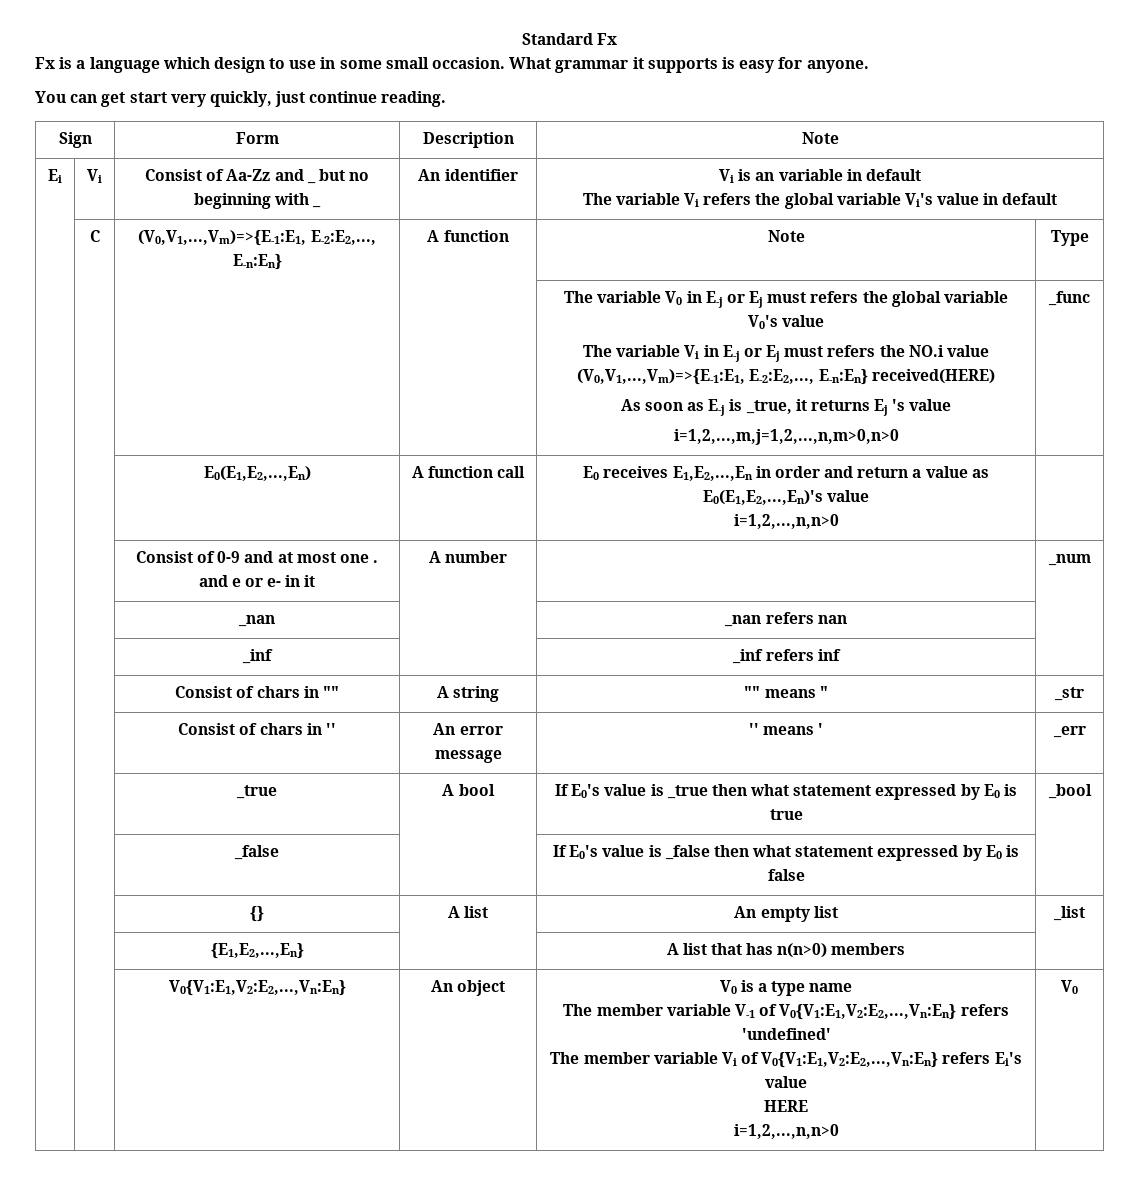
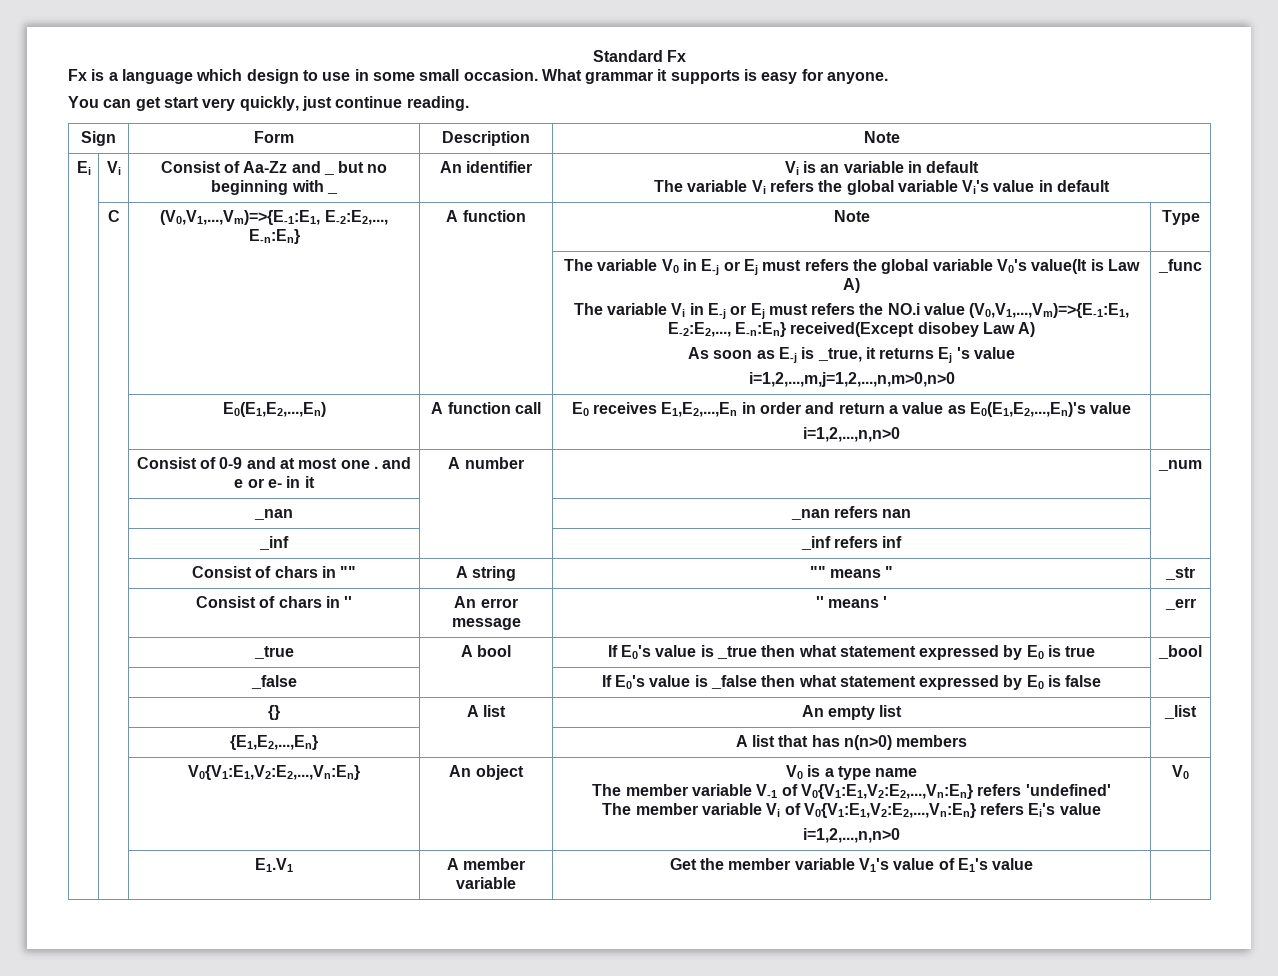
[782,315,825,327] value -> [1031,259,1140,274] [843,278,860,293] value(It is Law A)
[871,369,995,384] received(HERE) -> [790,322,1036,337] received(Except disobey Law A)
[764,1100,808,1112] // HERE -> (1101, 809) none
(1078, 987) none -> [255,858,293,872] [446,858,526,870] [456,877,516,889] [669,858,1034,872] // | | E1.V1 | A member variable | Get the member variable V1's value of E1's value |

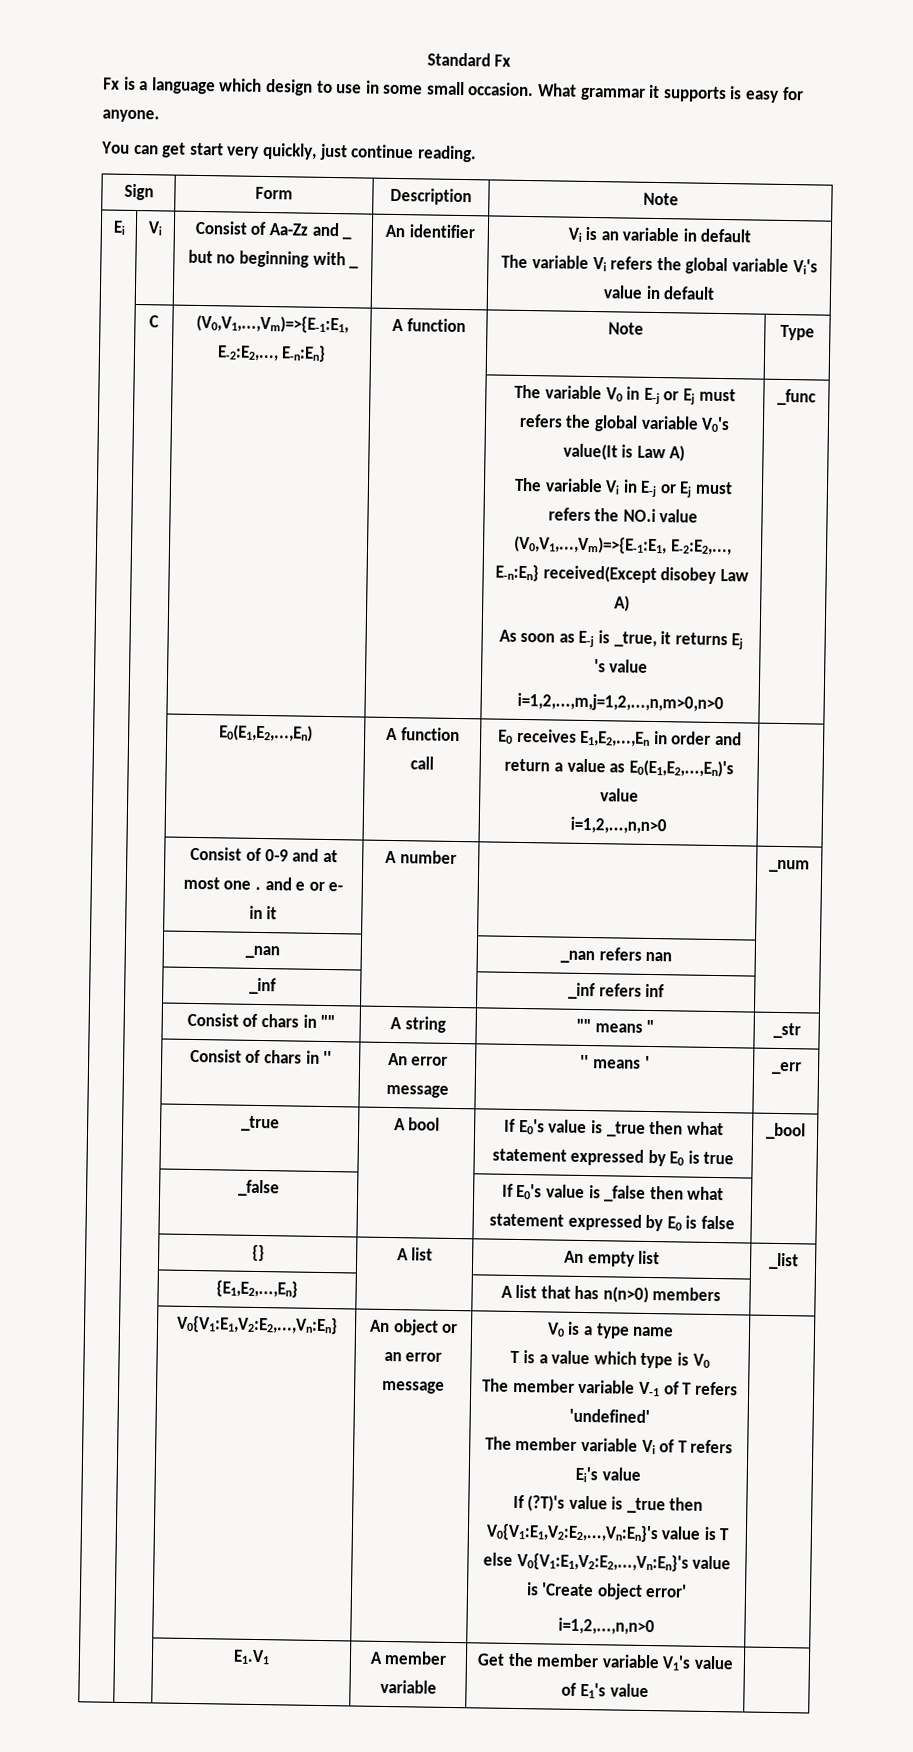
(524, 772) none -> [441,1323,459,1334] [383,1351,443,1362] [381,1380,445,1394] or an error message
(918, 772) none -> [510,1350,710,1369] // T is a value which type is V0
[800,784,973,799] V0{V1:E1,V2:E2,...,Vn:En} -> [682,1382,693,1395] T
[803,803,976,818] V0{V1:E1,V2:E2,...,Vn:En} -> [677,1440,688,1453] T
[803,828,900,843] [1172,765,1189,779] // i=1,2,...,n,n>0 | V0 -> [512,1494,704,1514] [485,1523,731,1543] [482,1552,732,1572] [525,1582,688,1600] [557,1617,655,1636] // If (?T)'s value is _true then V0{V1:E1,V2:E2,...,Vn:En}'s value is T else V0{V1:E1,V2:E2,...,Vn:En}'s value is 'Create object error' // i=1,2,...,n,n>0 |

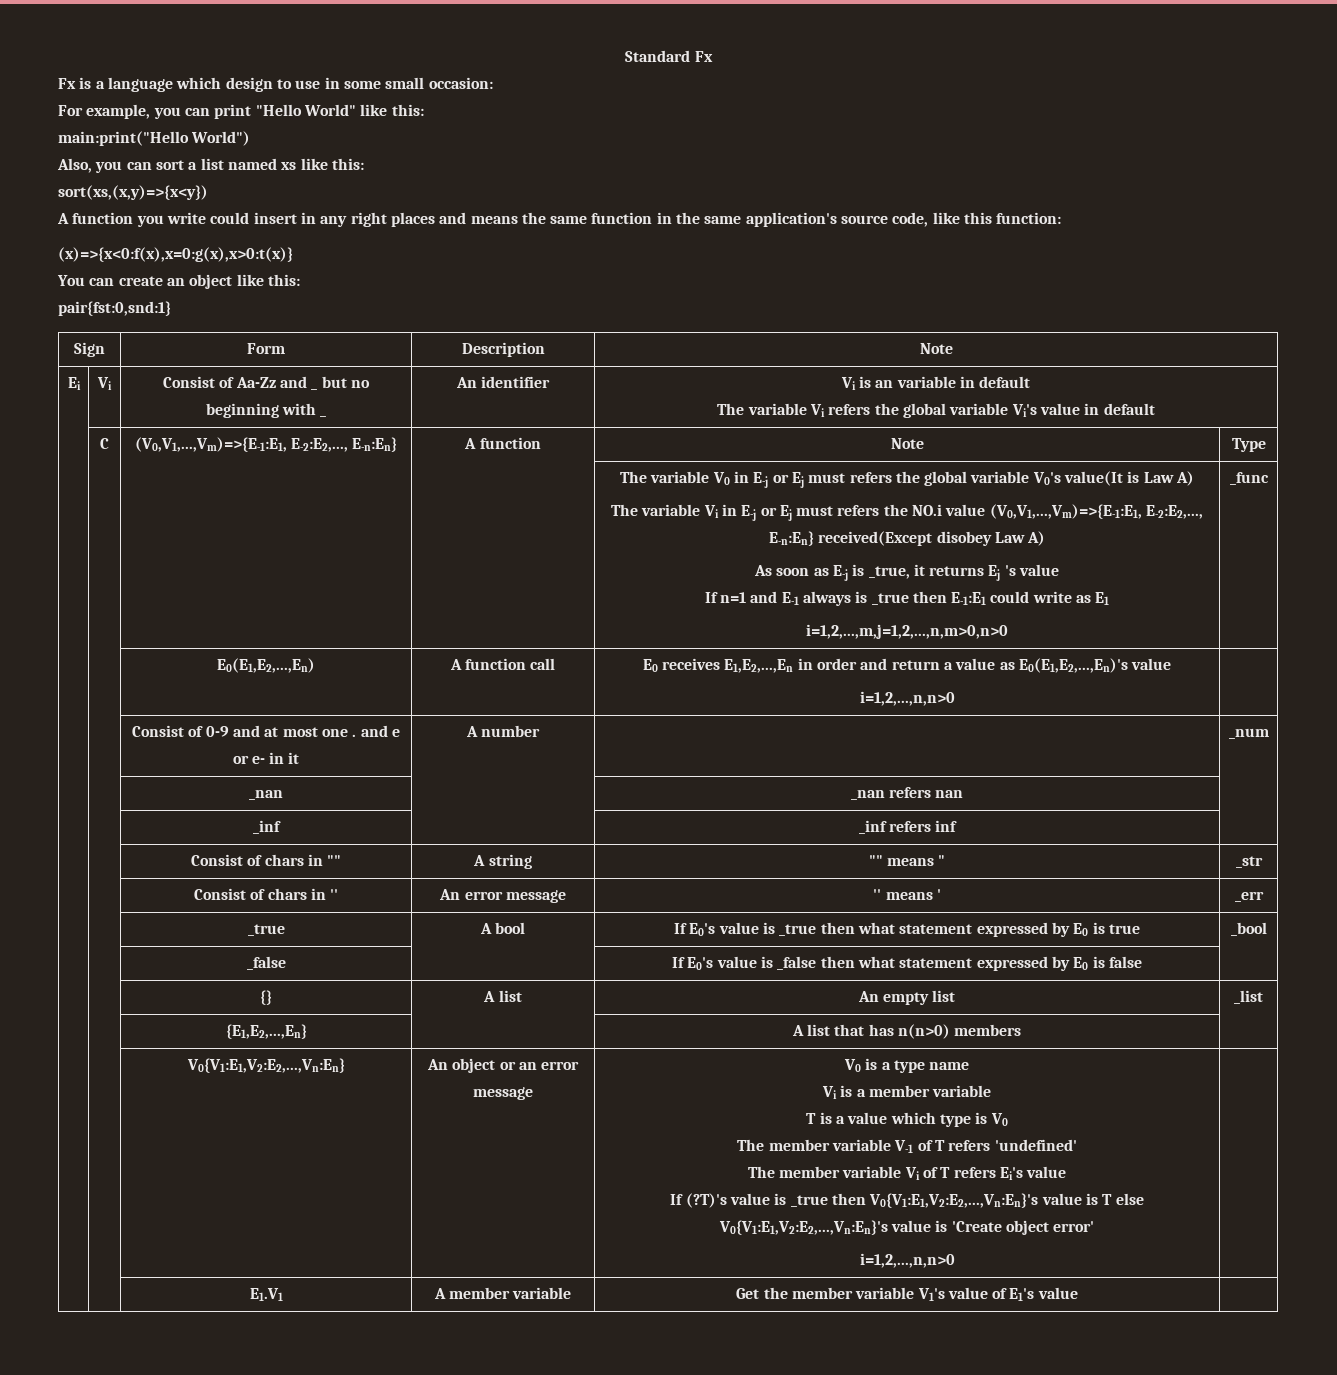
[467,82,804,103] [102,109,160,123] [101,141,477,163] occasion. What grammar it supports is easy for anyone. // You can get start very quickly, just continue reading. -> [428,77,493,89] [58,104,424,119] [58,131,251,146] [57,158,364,173] [58,185,208,200] [57,212,1062,227] [58,247,293,262] [57,274,300,289] [58,301,171,316] occasion: // For example, you can print "Hello World" like this: // main:print("Hello World") // Also, you can sort a list named xs like this: // sort(xs,(x,y)=>{x<y}) // A function you write could insert in any right places and means the same function in the same application's source code, like this function: // (x)=>{x<0:f(x),x=0:g(x),x>0:t(x)} // You can create an object like this: // pair{fst:0,snd:1}
(649, 666) none -> [704,591,1110,606] // If n=1 and E-1 always is _true then E-1:E1 could write as E1
(675, 1331) none -> [821,1085,992,1099] // Vi is a member variable

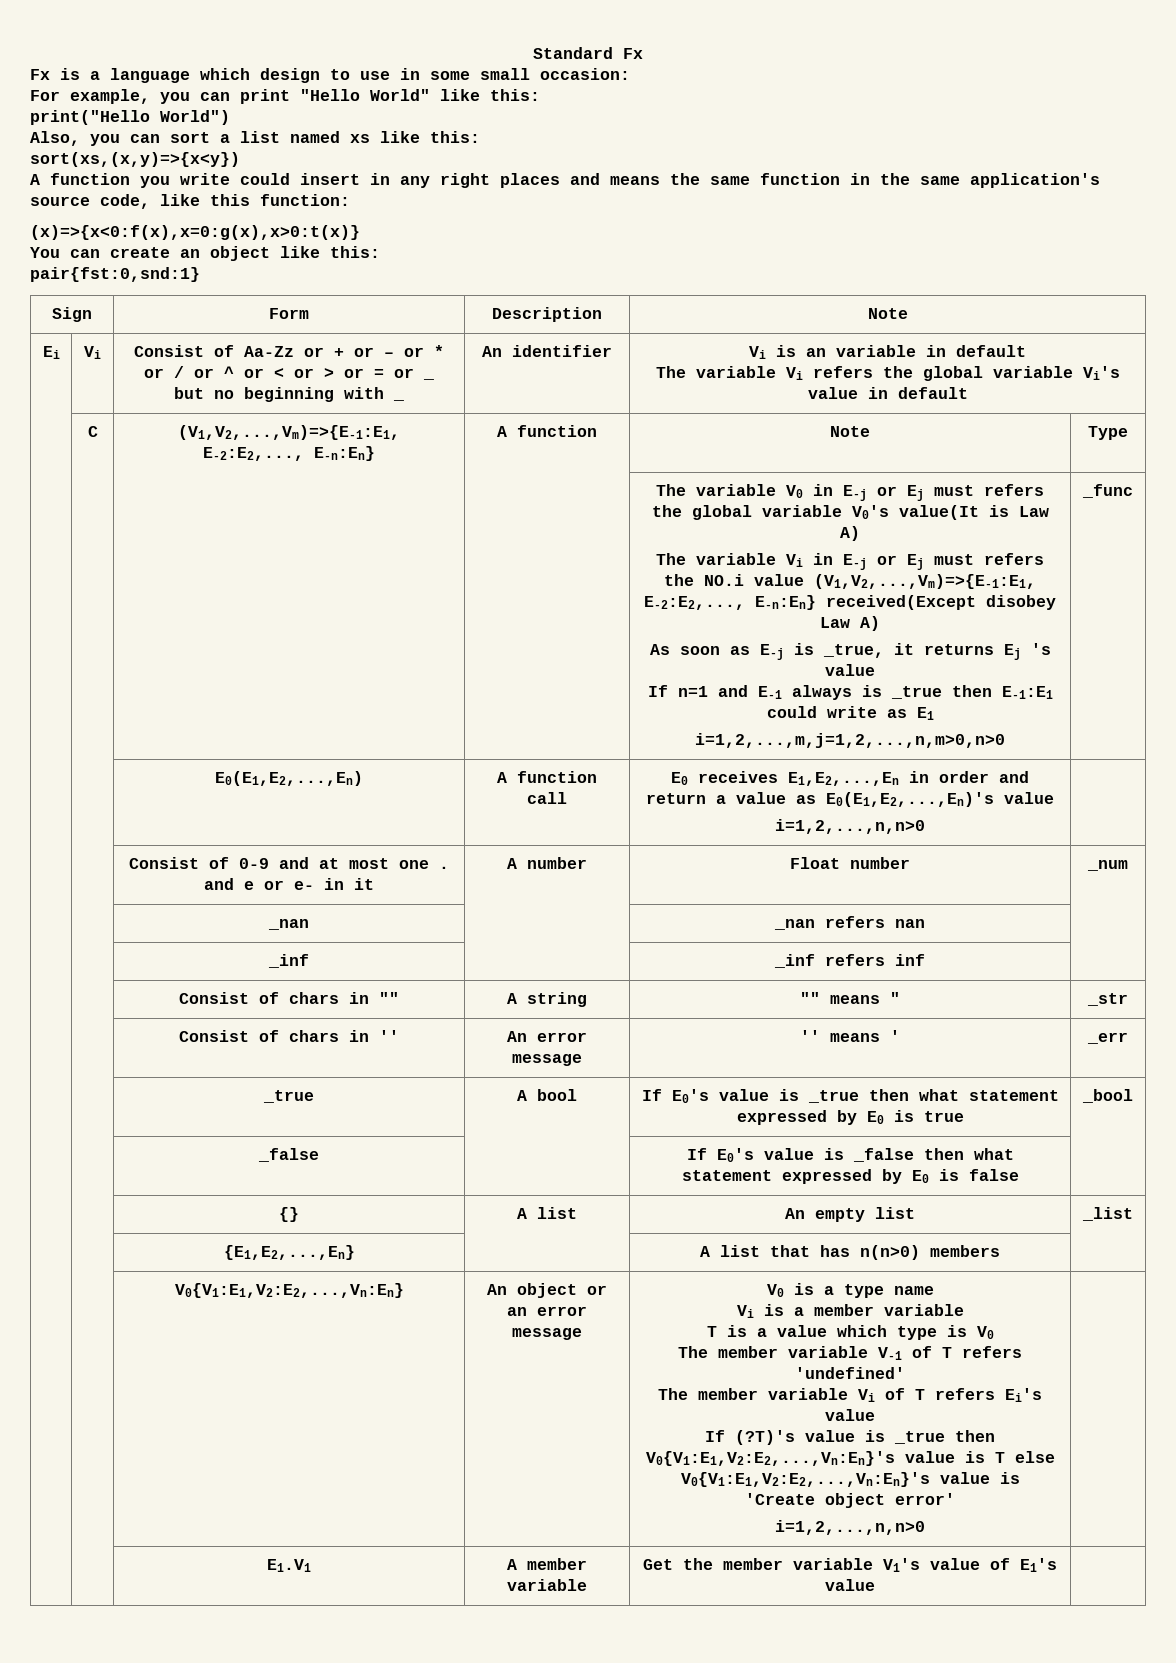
[58,131,189,146] main:print("Hello -> [30,110,150,125] print("Hello
[280,376,307,388] and -> [304,345,444,357] [144,366,414,378] or + or – or * or / or ^ or < or > or = or
[134,437,287,452] (V0,V1,...,Vm)=>{E-1:E1, -> [178,425,400,440] (V1,V2,...,Vm)=>{E-1:E1,
[989,504,1142,519] (V0,V1,...,Vm)=>{E-1:E1, -> [814,574,1036,589] (V1,V2,...,Vm)=>{E-1:E1,
(541, 731) none -> [790,857,910,869] Float number

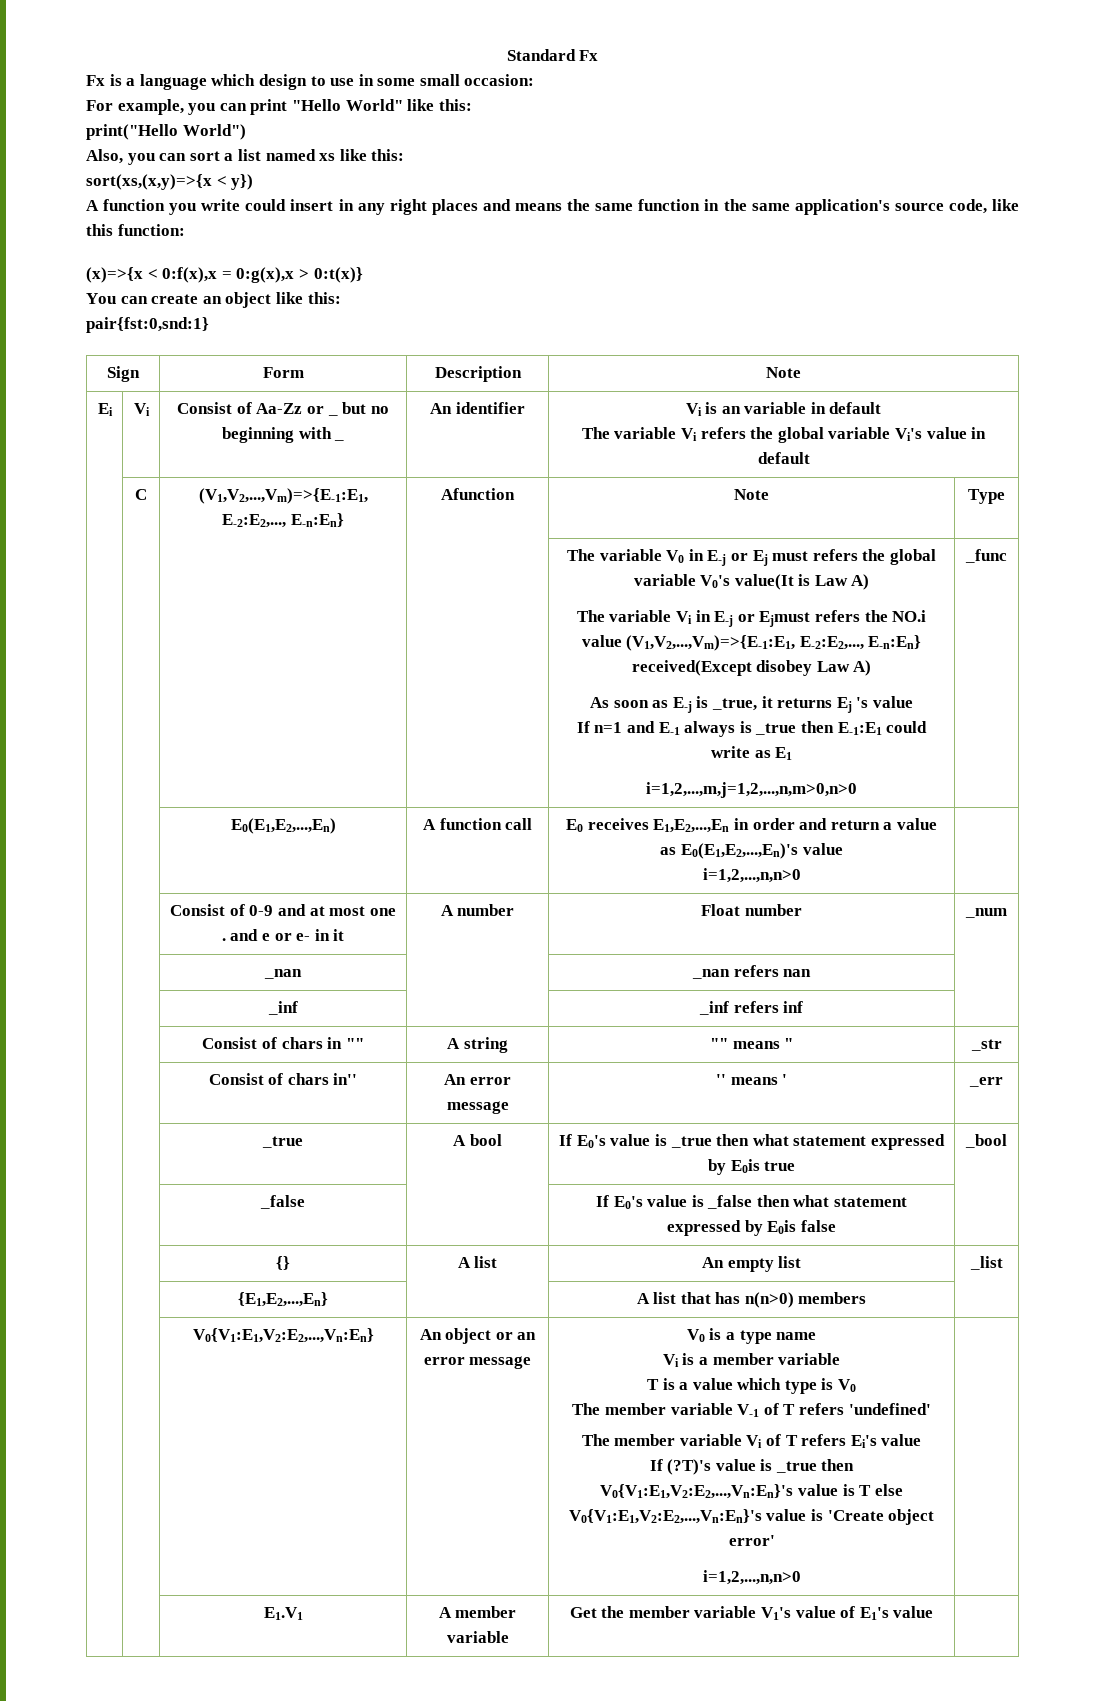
[30,152,240,167] sort(xs,(x,y)=>{x<y}) -> [86,174,254,190] sort(xs,(x,y)=>{x < y})
[30,225,360,240] (x)=>{x<0:f(x),x=0:g(x),x>0:t(x)} -> [86,267,363,283] (x)=>{x < 0:f(x),x = 0:g(x),x > 0:t(x)}
[334,345,444,357] [144,366,414,378] + or – or * or / or ^ or < or > or = or -> (324, 410) none
[497,425,597,437] A function -> [441,488,515,500] Afunction
[907,554,974,570] Ej must -> [759,611,811,627] Ejmust
[349,1030,399,1042] in '' -> [333,1073,358,1085] in''
[866,1110,914,1124] E0 is -> [730,1159,760,1173] E0is
[911,1169,959,1183] E0 is -> [767,1220,797,1234] E0is

